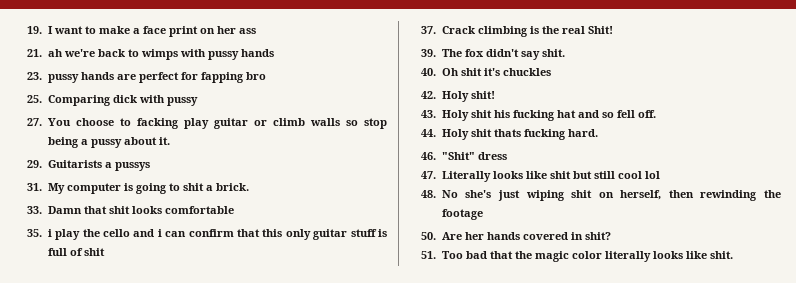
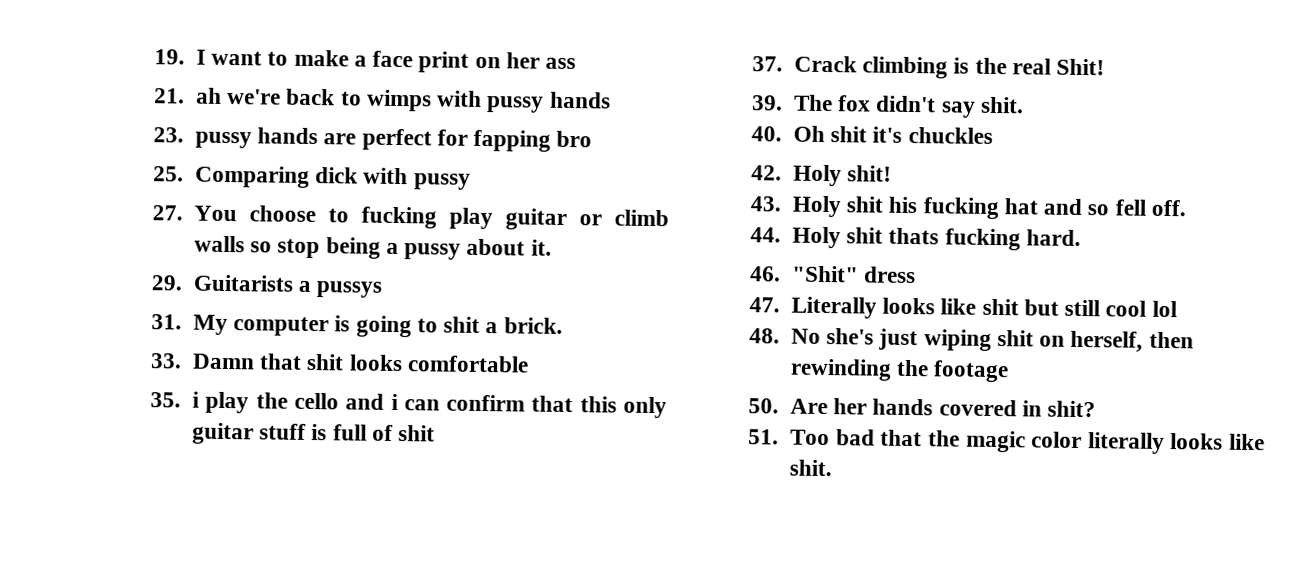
[136,118,179,129] facking -> [361,206,438,229] fucking

